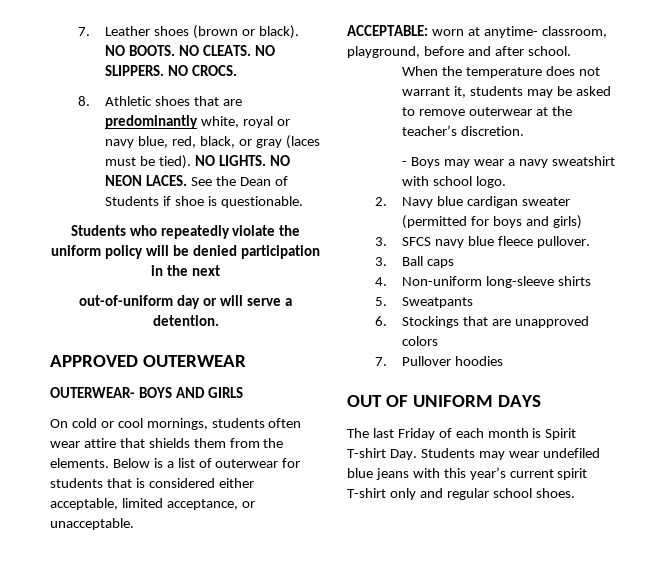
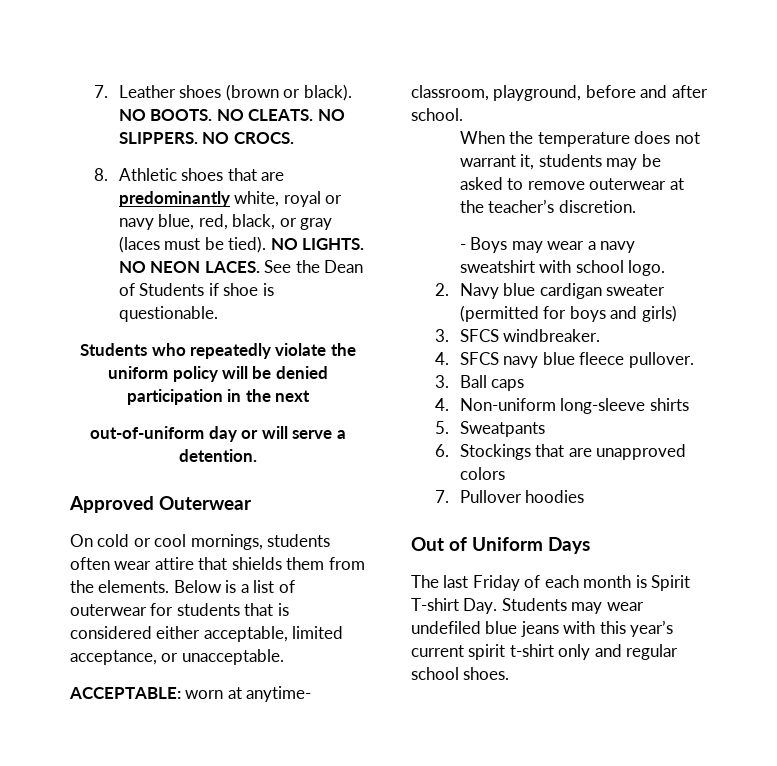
[50,355,246,367] [50,387,243,398] APPROVED OUTERWEAR // OUTERWEAR- BOYS AND GIRLS -> [69,496,253,513] Approved Outerwear
(432, 241) none -> [503,329,601,342] [435,352,499,365] windbreaker. // 4. SFCS
[347,395,541,407] OUT OF UNIFORM DAYS -> [411,537,591,554] Out of Uniform Days
[347,488,386,498] T-shirt -> [509,644,554,657] t-shirt

